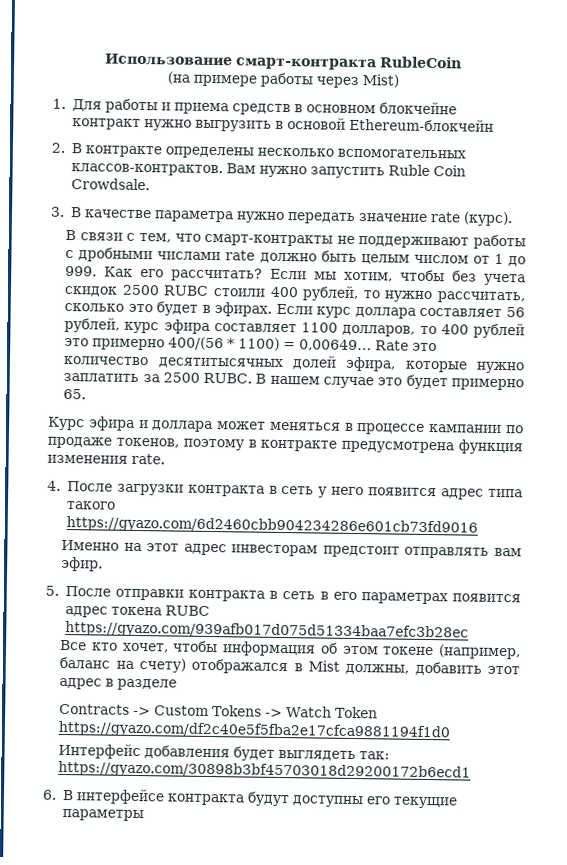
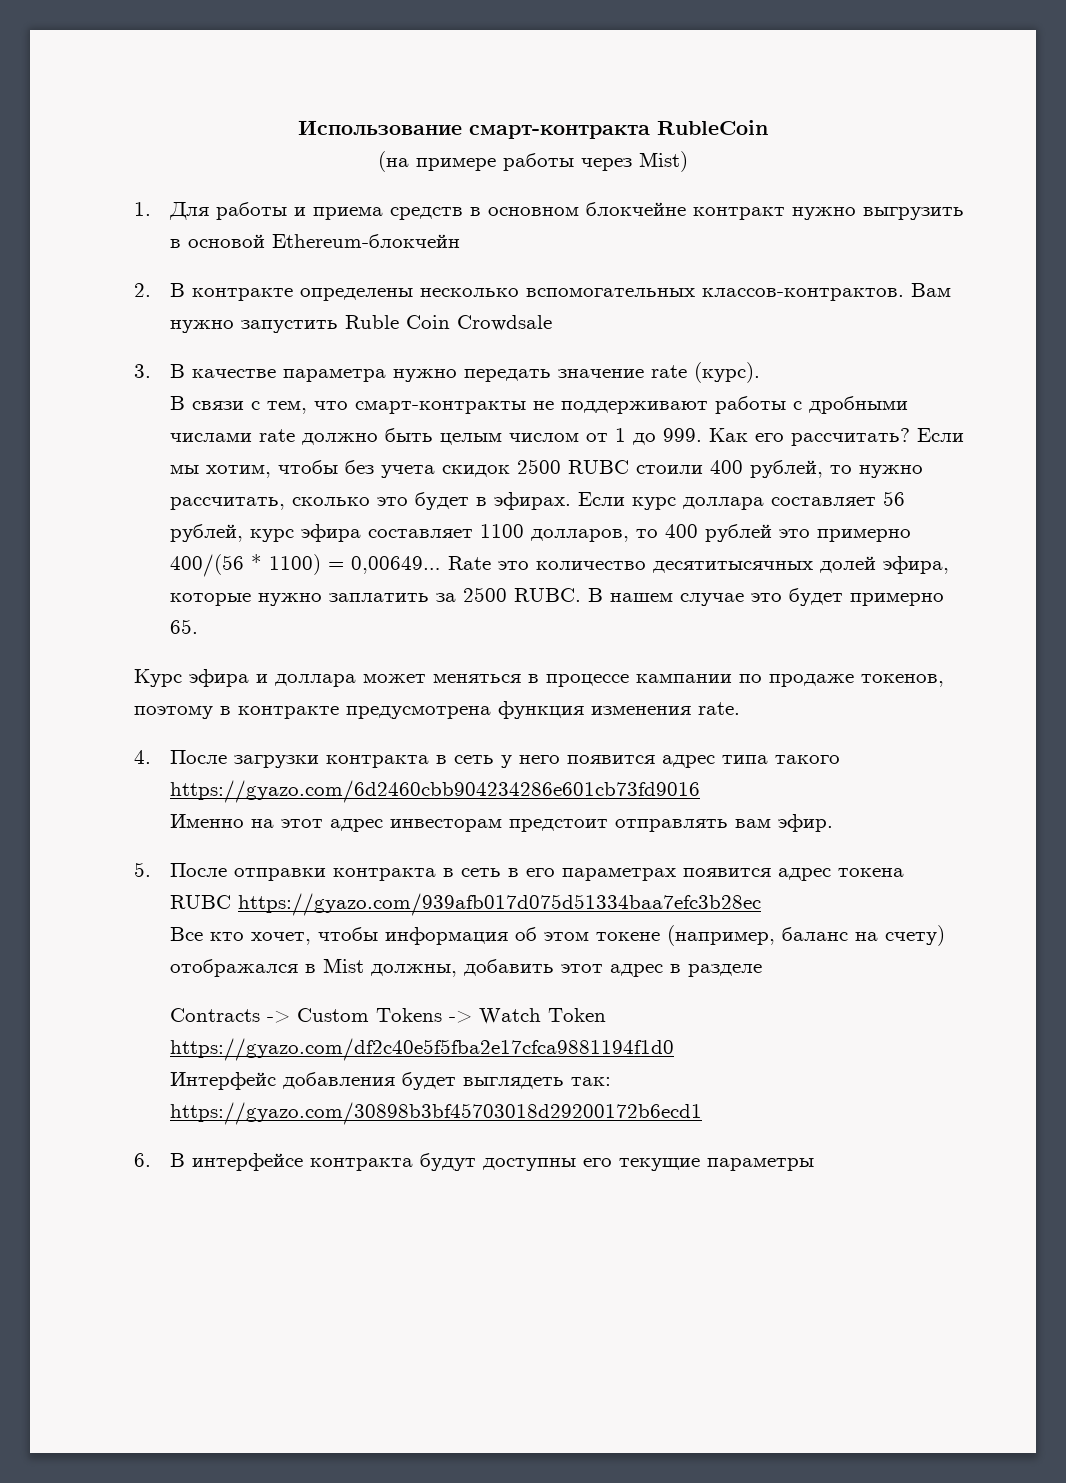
[70,178,150,191] Crowdsale. -> [456,315,552,331] Crowdsale

